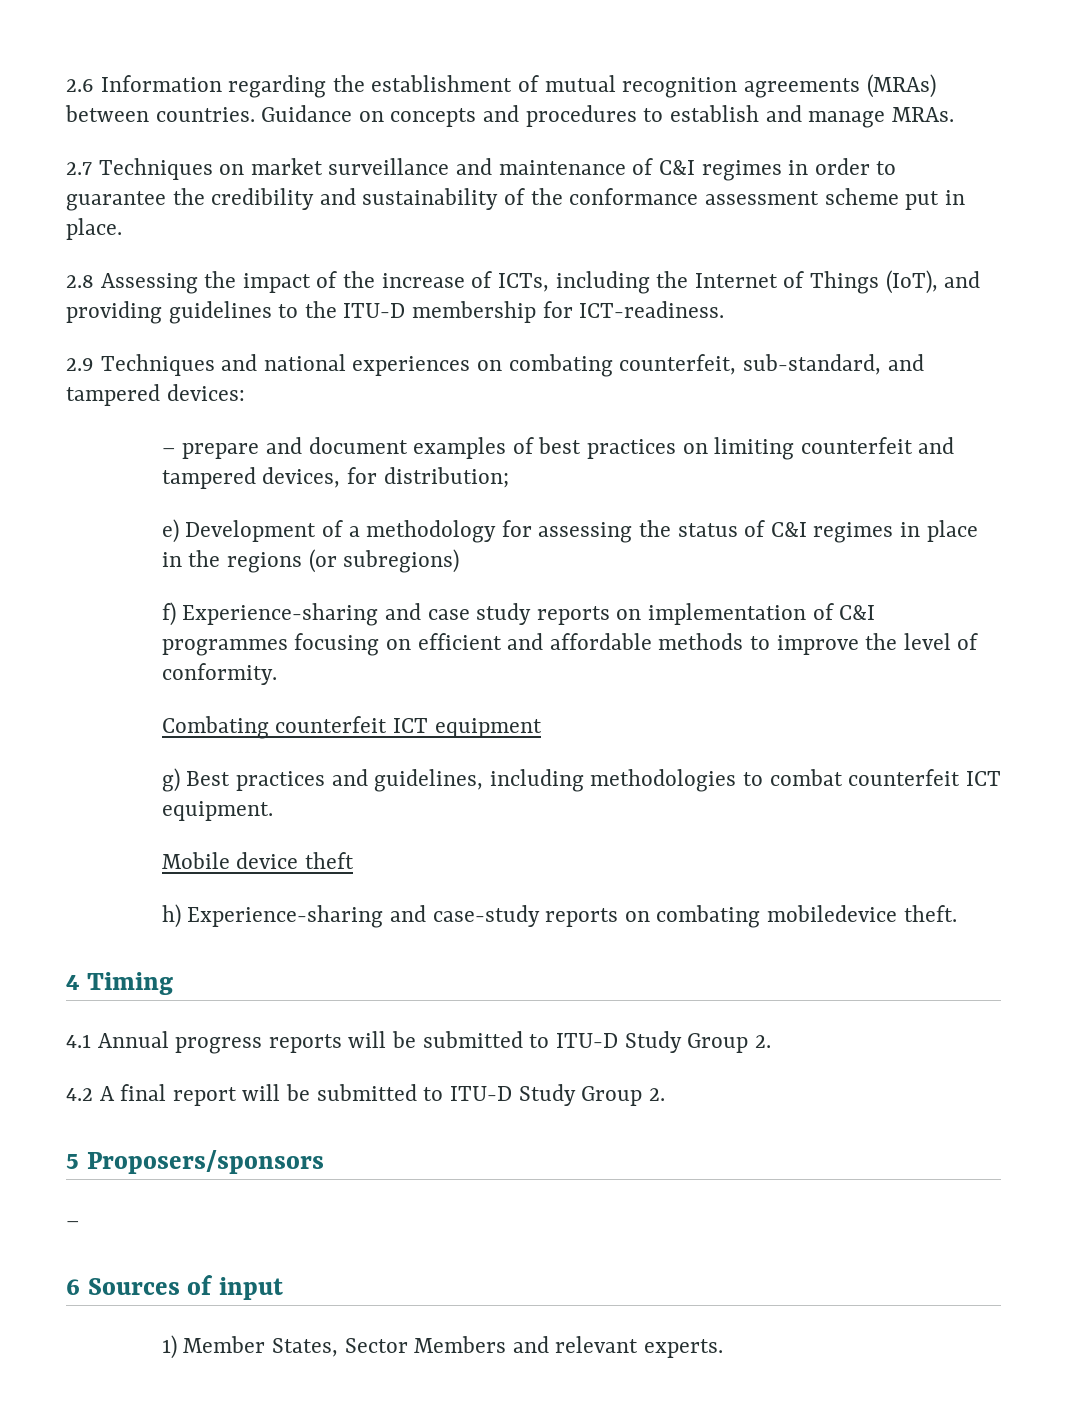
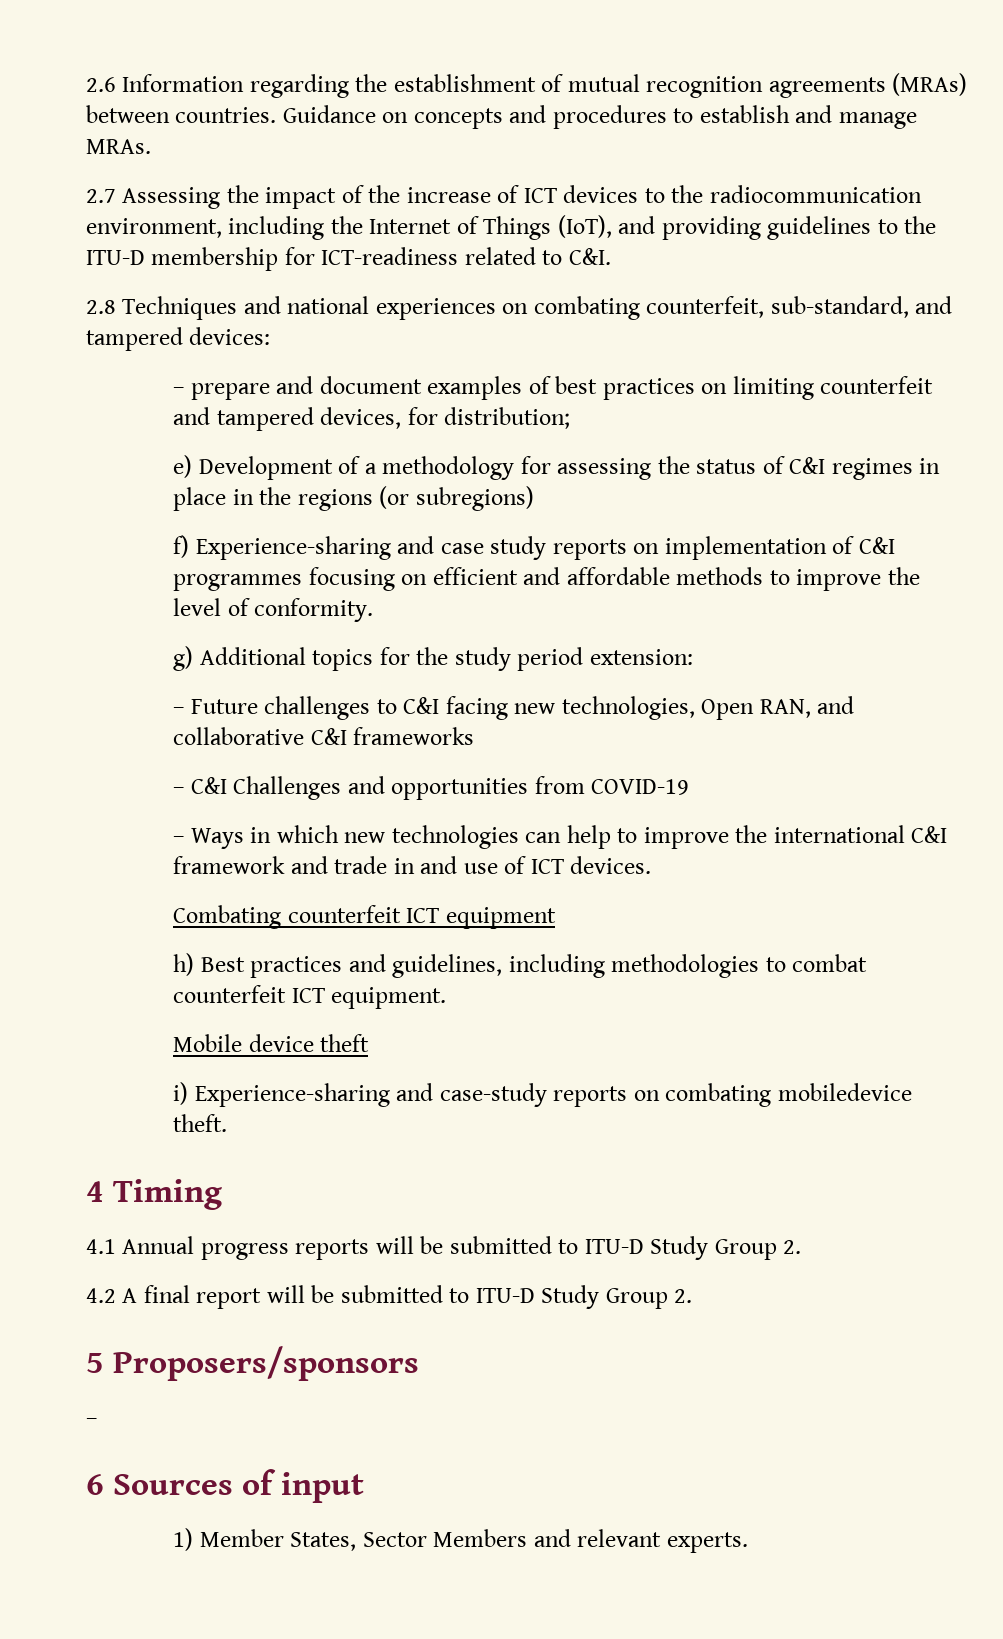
[98,158,897,181] [66,188,965,211] [66,218,122,240] [66,275,94,288] Techniques on market surveillance and maintenance of C&I regimes in order to guarantee the credibility and sustainability of the conformance assessment scheme put in place. // 2.8 -> (116, 196) none
[497,273,549,292] ICTs, -> [523,185,922,203] [86,218,222,238] ICT devices to the radiocommunication environment,
[579,301,725,318] [66,358,94,371] ICT-readiness. // 2.9 -> [321,247,611,265] [86,300,116,314] ICT-readiness related to C&I. // 2.8
(277, 674) none -> [173,646,693,671] [173,696,855,720] [173,727,475,745] [173,776,690,800] [173,825,948,849] [173,856,652,874] // g) Additional topics for the study period extension: // – Future challenges to C&I facing new technologies, Open RAN, and collaborative C&I frameworks // – C&I Challenges and opportunities from COVID-19 // – Ways in which new technologies can help to improve the international C&I framework and trade in and use of ICT devices.
[161,768,180,792] g) -> [173,953,195,976] h)
[161,904,181,928] h) -> [173,1082,189,1105] i)

